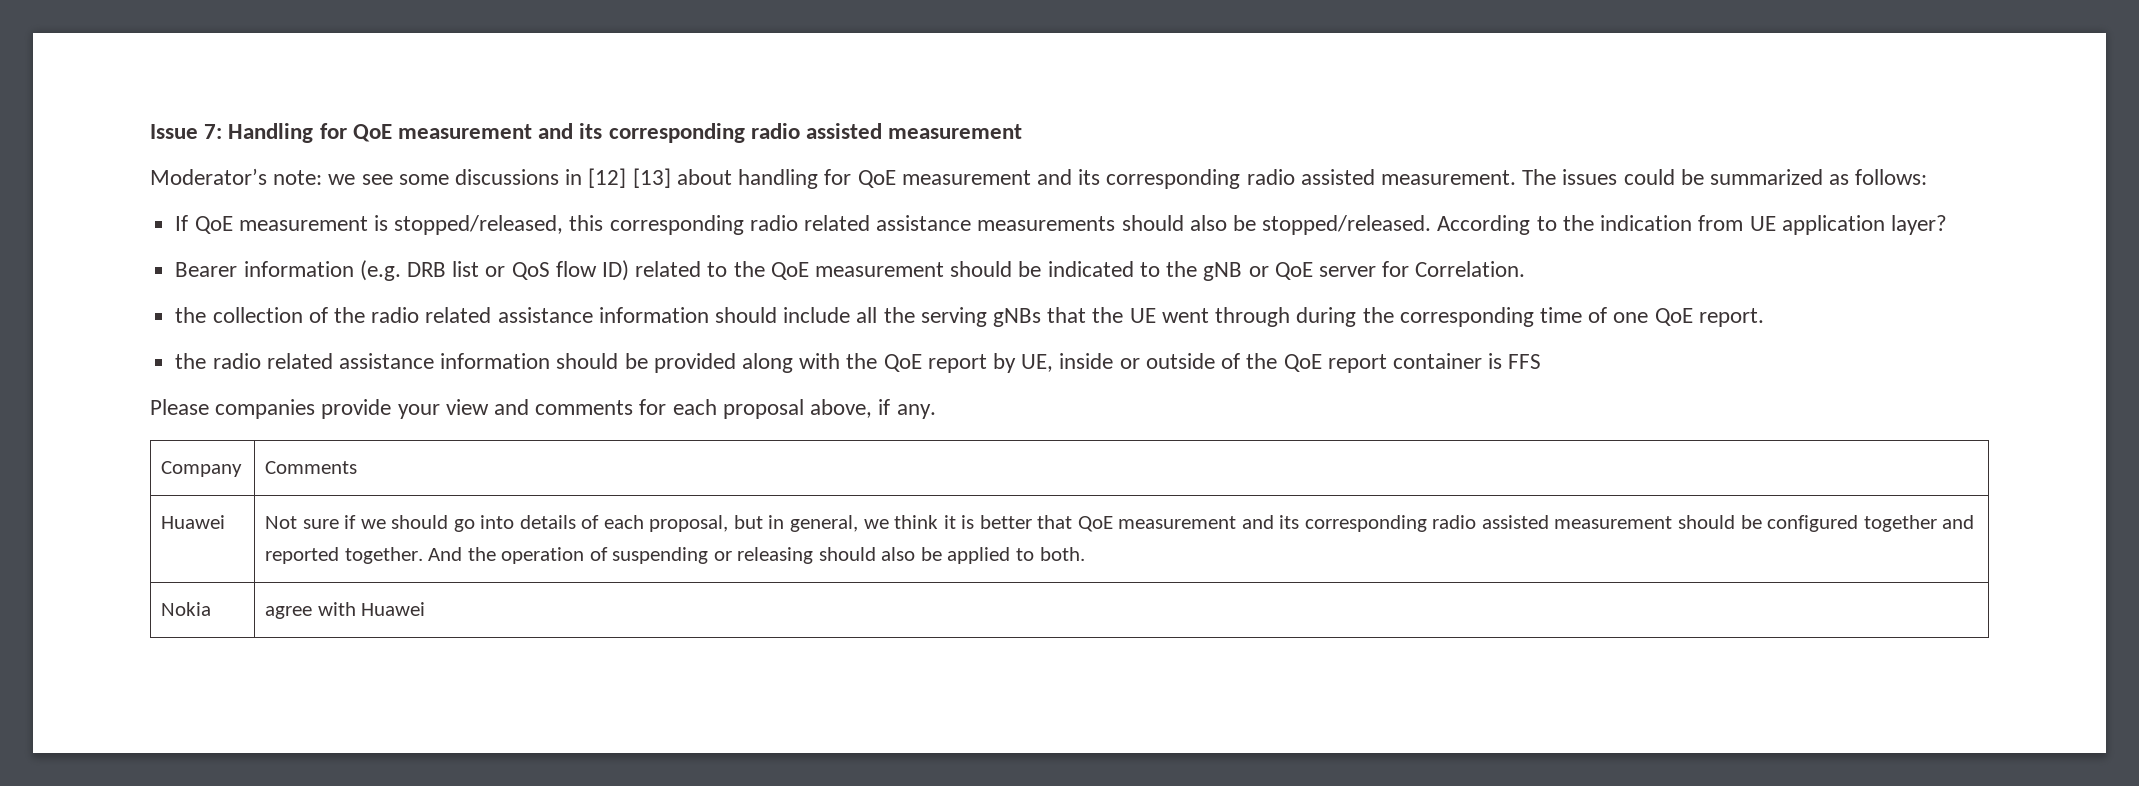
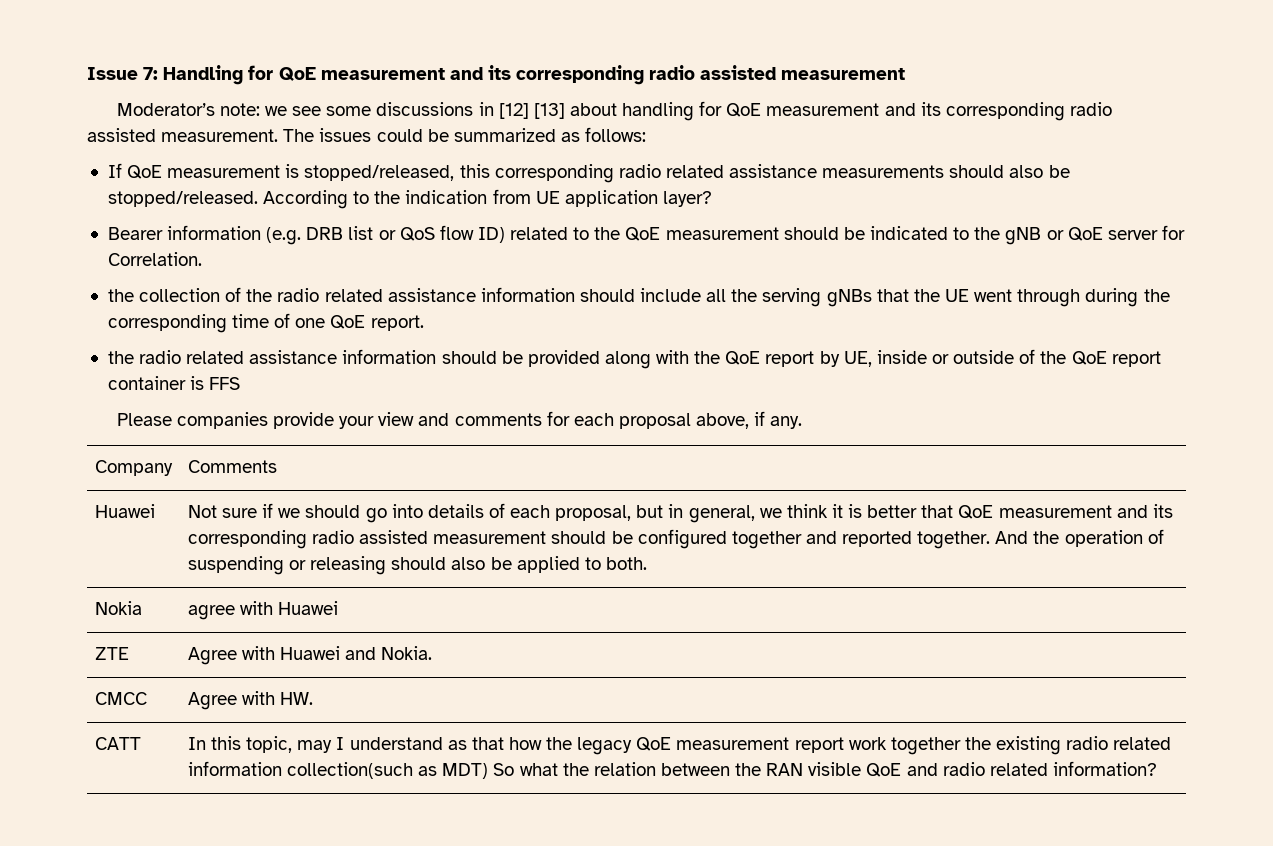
(426, 609) none -> [94,647,129,660] [187,646,433,665] [94,692,147,705] [187,691,314,710] [94,737,141,750] [187,736,1172,755] [187,761,1157,779] // ZTE | Agree with Huawei and Nokia. // CMCC | Agree with HW. // CATT | In this topic, may I understand as that how the legacy QoE measurement report work together the existing radio related information collection(such as MDT) So what the relation between the RAN visible QoE and radio related information?

